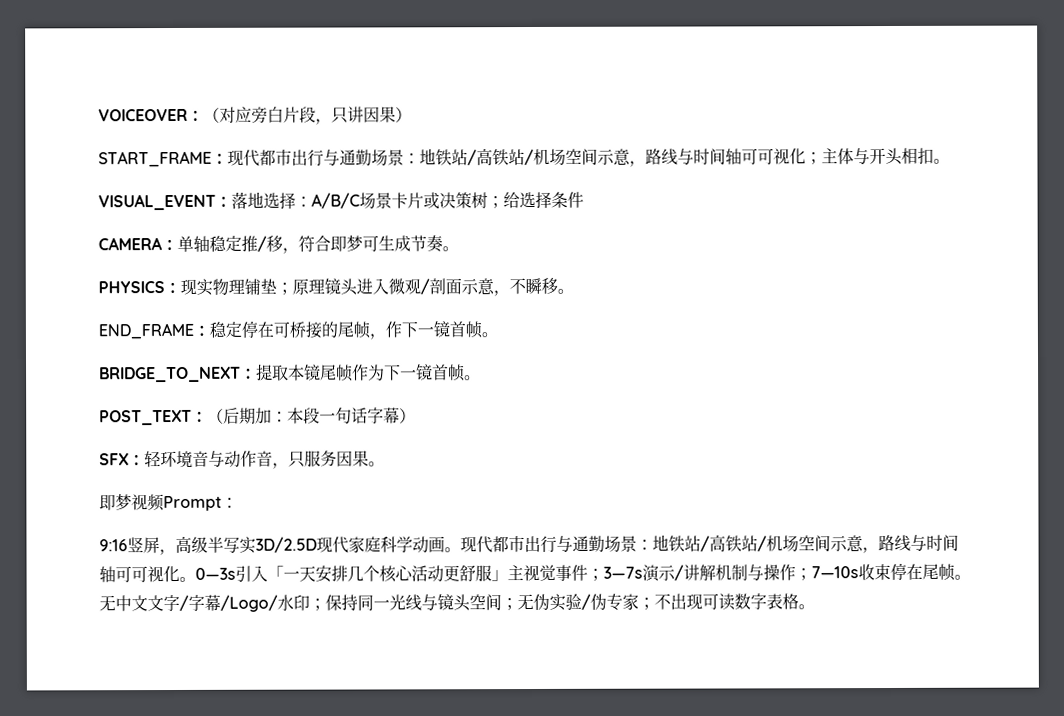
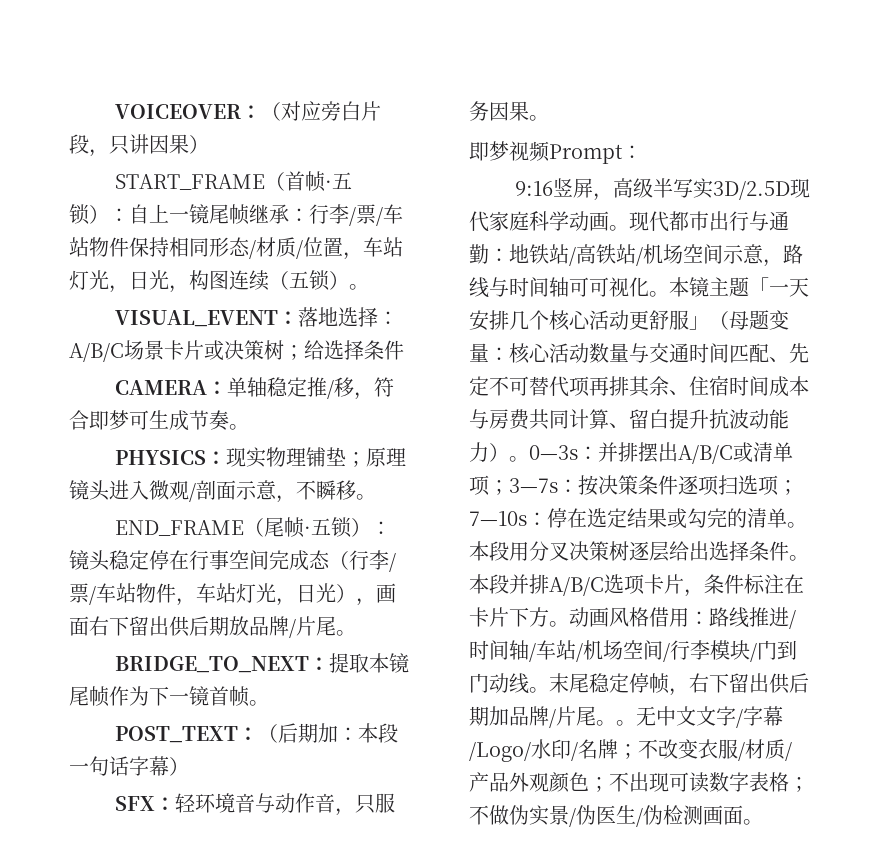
[211,147,934,167] ：现代都市出行与通勤场景：地铁站/高铁站/机场空间示意，路线与时间轴可可视化；主体与开头相扣 -> [265,171,353,192] [69,204,403,226] [69,237,403,260] [69,270,349,293] （首帧·五锁）：自上一镜尾帧继承：行李/票/车站物件保持相同形态/材质/位置，车站灯光，日光，构图连续（五锁）
[193,320,483,340] ：稳定停在可桥接的尾帧，作下一镜首帧 -> [244,517,392,538] [69,550,396,572] [69,583,396,606] [69,616,336,638] （尾帧·五锁）：镜头稳定停在行事空间完成态（行李/票/车站物件，车站灯光，日光），画面右下留出供后期放品牌/片尾
[604,535,637,552] 场景 -> (489, 254) none
[195,565,268,583] 0—3s引入 -> [669,277,749,297] 本镜主题
[507,562,956,582] 主视觉事件；3—7s演示/讲解机制与操作；7—10s收束停在尾帧 -> [709,310,789,330] [469,343,809,364] [469,375,809,397] [469,409,789,430] [469,442,793,464] [469,475,798,496] [469,508,807,529] [469,541,809,562] [469,574,804,597] [469,607,796,629] [469,640,797,662] [469,673,809,696] [469,706,616,728] （母题变量：核心活动数量与交通时间匹配、先定不可替代项再排其余、住宿时间成本与房费共同计算、留白提升抗波动能力）。0—3s：并排摆出A/B/C或清单项；3—7s：按决策条件逐项扫选项；7—10s：停在选定结果或勾完的清单。本段用分叉决策树逐层给出选择条件。本段并排A/B/C选项卡片，条件标注在卡片下方。动画风格借用：路线推进/时间轴/车站/机场空间/行李模块/门到门动线。末尾稳定停帧，右下留出供后期加品牌/片尾。
[309,593,639,612] ；保持同一光线与镜头空间；无伪实验/伪专家 -> [571,739,792,761] [469,772,589,793] /名牌；不改变衣服/材质/产品外观颜色
(799, 601) none -> [789,777,809,792] [469,805,743,827] ；不做伪实景/伪医生/伪检测画面

